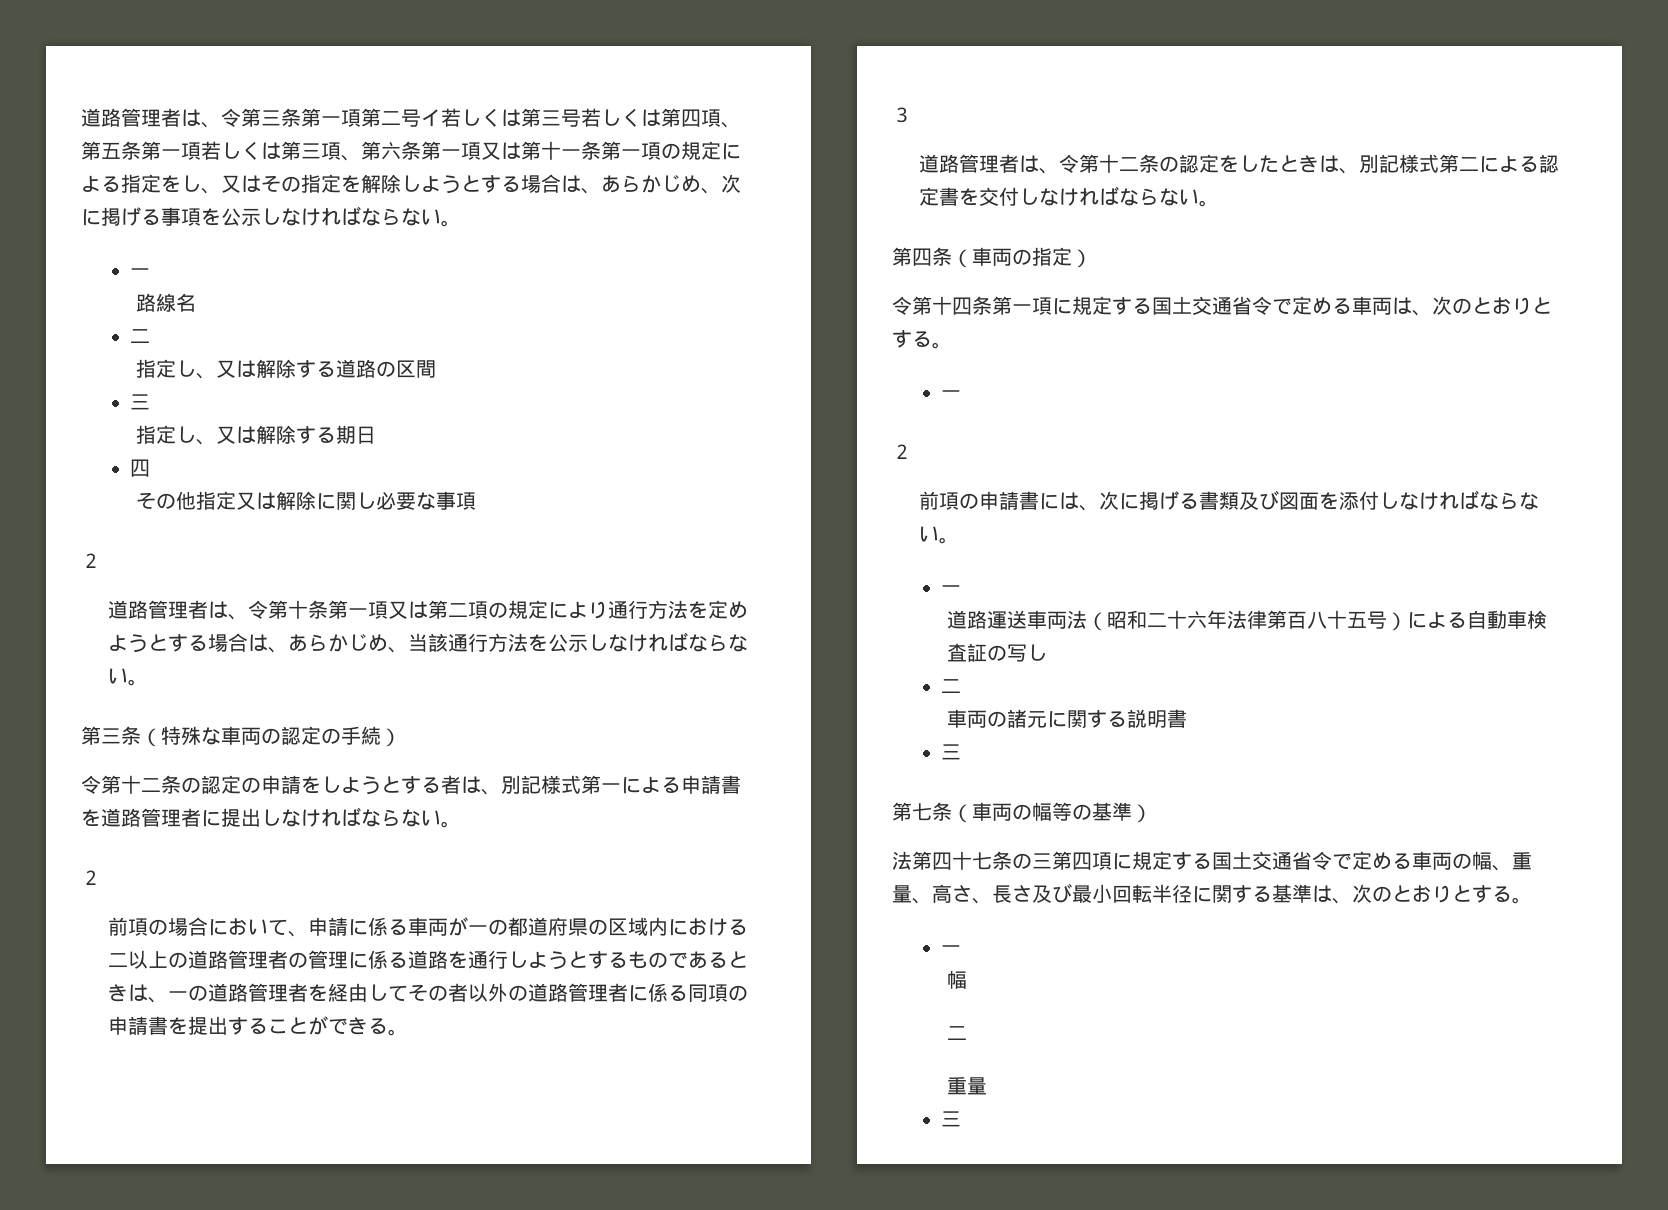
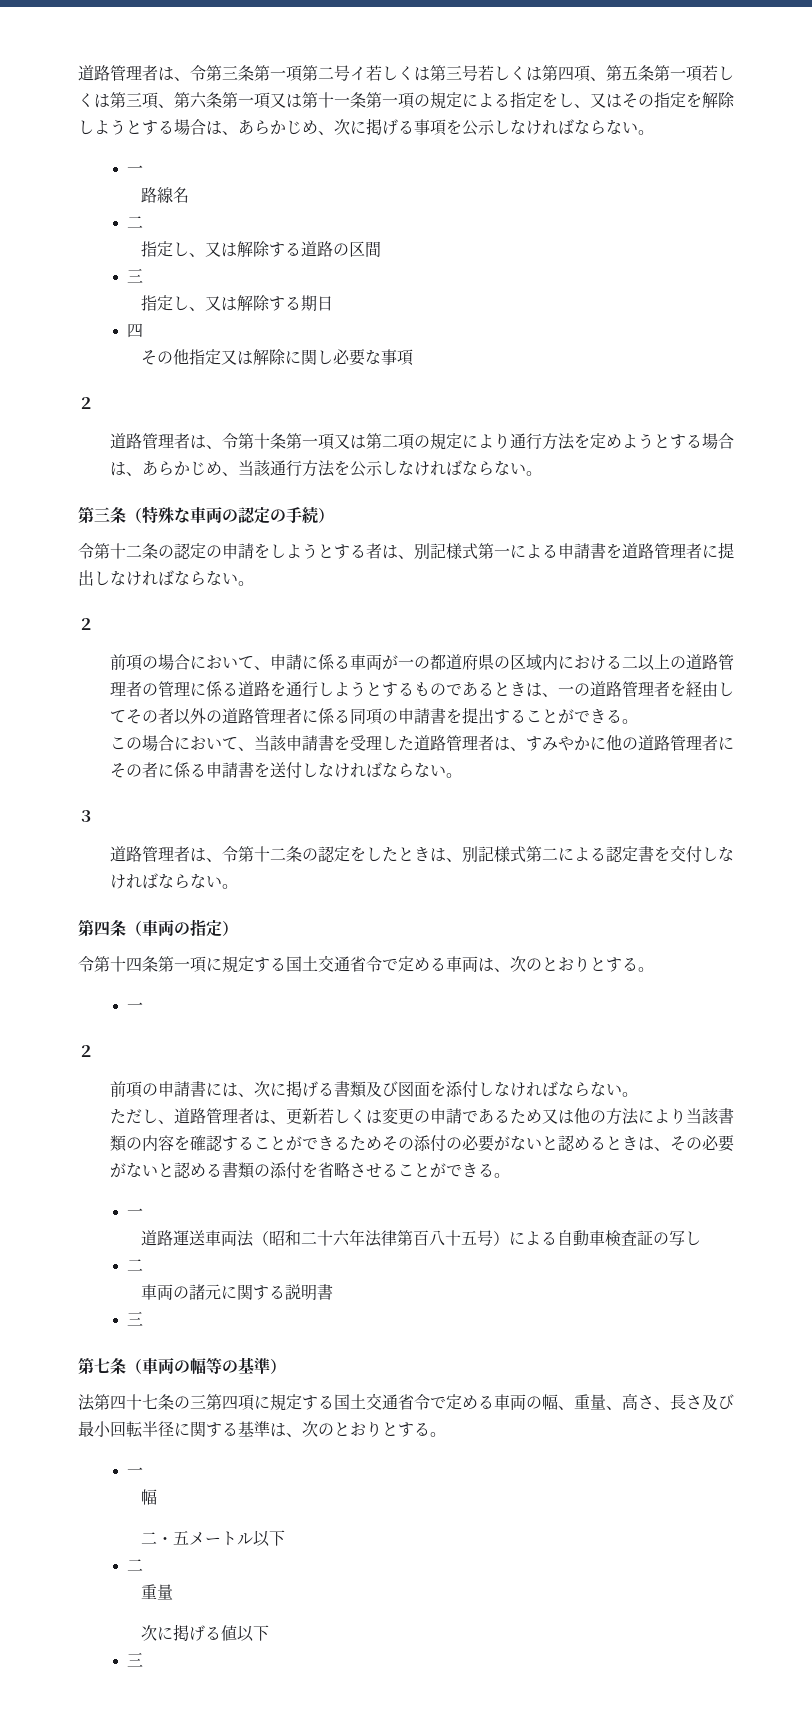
(409, 1032) none -> [109,735,734,752] [109,762,462,779] // この場合において、当該申請書を受理した道路管理者は、すみやかに他の道路管理者にその者に係る申請書を送付しなければならない。
(960, 540) none -> [109,1108,734,1125] [109,1135,734,1152] [109,1162,510,1179] // ただし、道路管理者は、更新若しくは変更の申請であるため又は他の方法により当該書類の内容を確認することができるためその添付の必要がないと認めるときは、その必要がないと認める書類の添付を省略させることができる。
[946,1077,987,1095] // 重量 -> [157,1530,286,1547] [127,1559,144,1571] [141,1584,174,1600] [141,1624,270,1642] ・五メートル以下 // 二 // 重量 // 次に掲げる値以下

